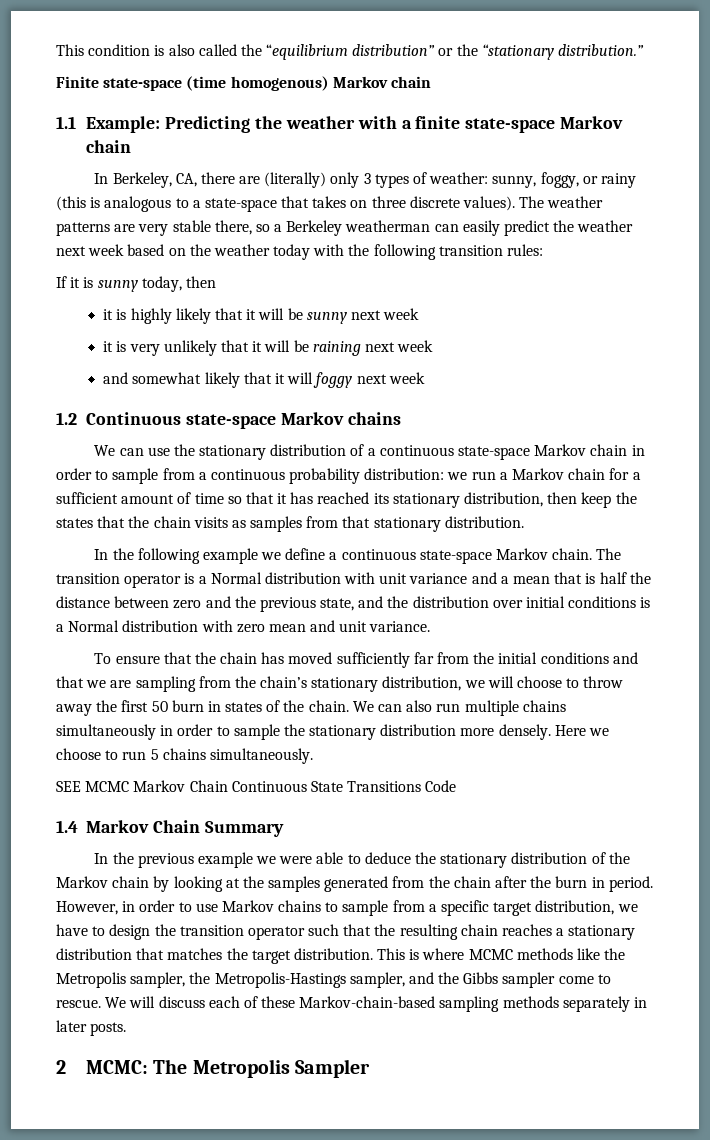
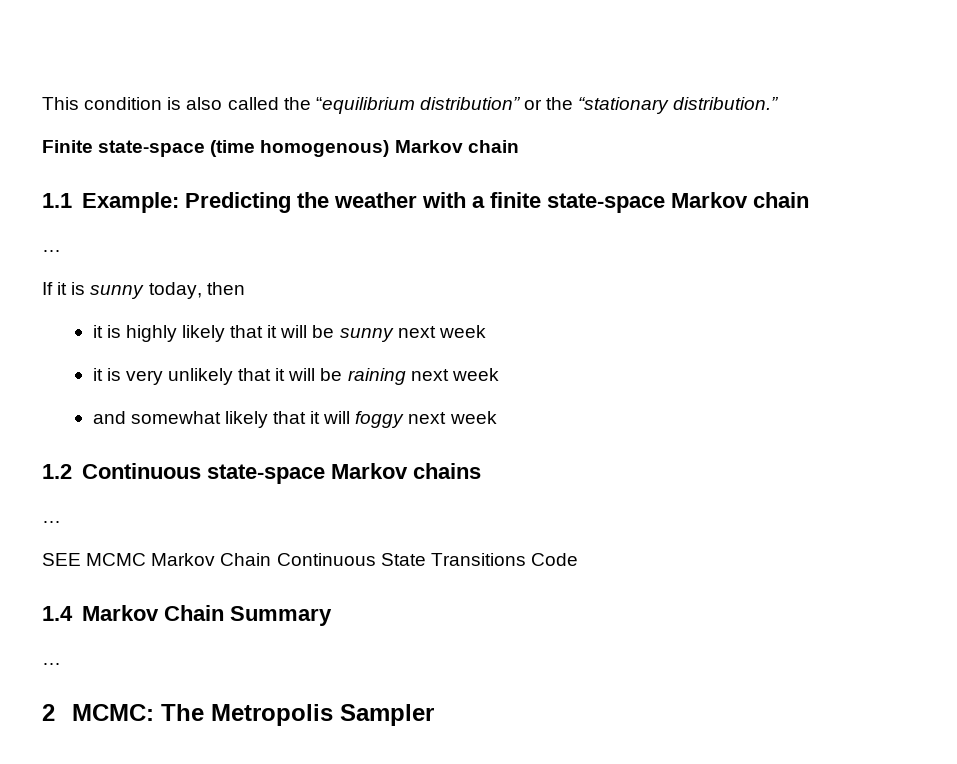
[94,172,636,188] [56,196,604,212] [56,220,634,236] [56,244,544,260] In Berkeley, CA, there are (literally) only 3 types of weather: sunny, foggy, or rainy (this is analogous to a state-space that takes on three discrete values). The weather patterns are very stable there, so a Berkeley weatherman can easily predict the weather next week based on the weather today with the following transition rules: -> [42,250,61,252] …
[94,444,645,460] [56,468,641,484] [56,492,637,508] [56,516,524,532] [94,548,622,564] [56,572,651,588] [56,596,651,612] [56,620,431,633] [94,652,638,668] [56,676,624,692] [56,700,566,716] [56,724,610,740] [56,748,313,764] We can use the stationary distribution of a continuous state-space Markov chain in order to sample from a continuous probability distribution: we run a Markov chain for a sufficient amount of time so that it has reached its stationary distribution, then keep the states that the chain visits as samples from that stationary distribution. // In the following example we define a continuous state-space Markov chain. The transition operator is a Normal distribution with unit variance and a mean that is half the distance between zero and the previous state, and the distribution over initial conditions is a Normal distribution with zero mean and unit variance. // To ensure that the chain has moved sufficiently far from the initial conditions and that we are sampling from the chain’s stationary distribution, we will choose to throw away the first 50 burn in states of the chain. We can also run multiple chains simultaneously in order to sample the stationary distribution more densely. Here we choose to run 5 chains simultaneously. -> [42,521,61,523] …
[94,852,630,868] [56,876,653,892] [56,900,638,916] [56,924,636,940] [56,948,626,964] [56,972,611,988] [56,996,648,1012] [56,1020,127,1036] In the previous example we were able to deduce the stationary distribution of the Markov chain by looking at the samples generated from the chain after the burn in period. However, in order to use Markov chains to sample from a specific target distribution, we have to design the transition operator such that the resulting chain reaches a stationary distribution that matches the target distribution. This is where MCMC methods like the Metropolis sampler, the Metropolis-Hastings sampler, and the Gibbs sampler come to rescue. We will discuss each of these Markov-chain-based sampling methods separately in later posts. -> [42,663,61,665] …

